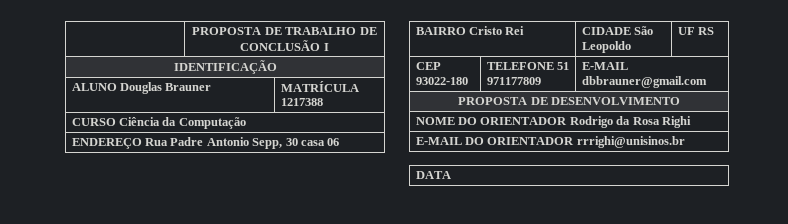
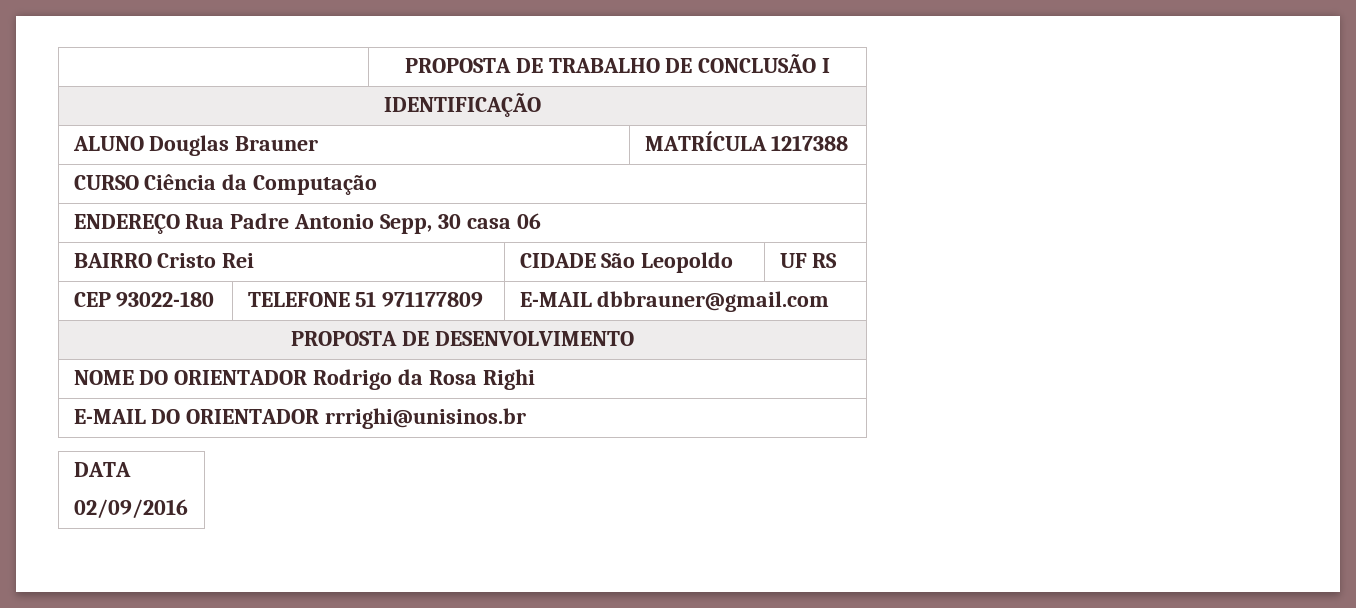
(451, 175) none -> [73,499,188,519] // 02/09/2016

